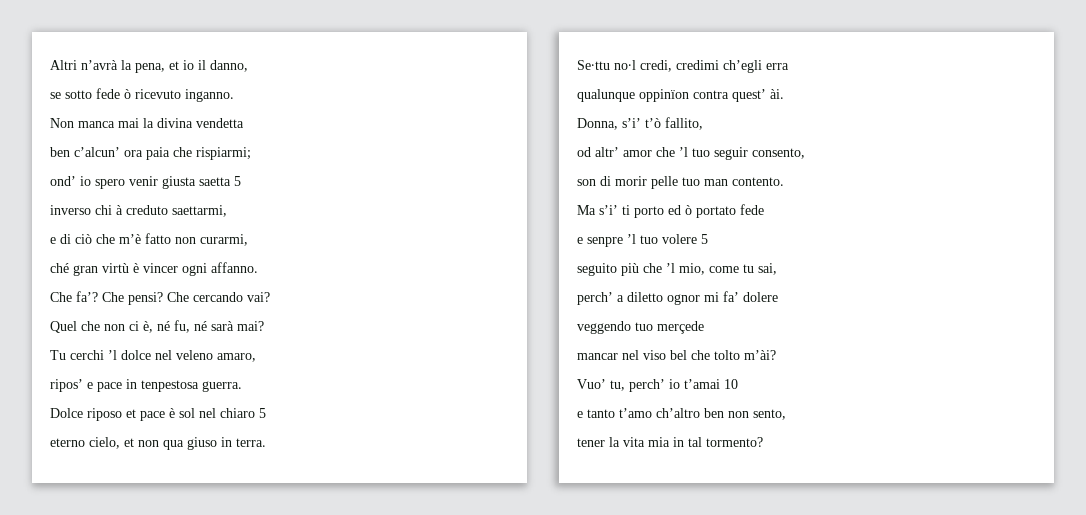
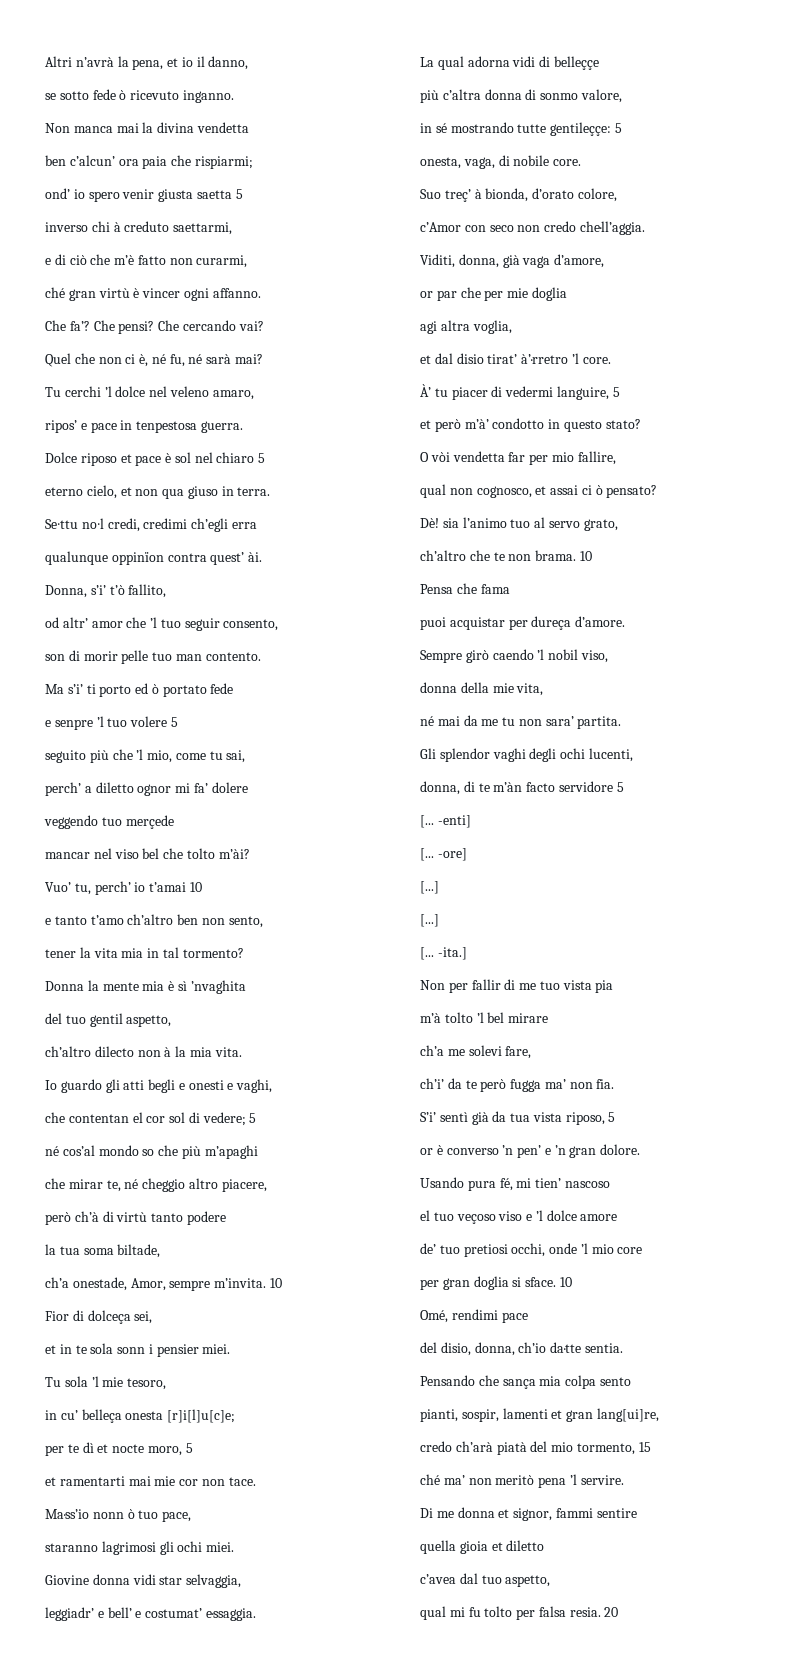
(763, 442) none -> [45,980,246,994] [45,1013,172,1027] [45,1046,242,1057] [45,1079,273,1093] [45,1112,257,1126] [45,1145,258,1159] [45,1178,267,1192] [45,1211,226,1225] [45,1244,161,1258] [45,1277,282,1291] [45,1310,153,1324] [45,1343,231,1357] [45,1376,167,1390] [45,1409,236,1423] [45,1442,193,1456] [45,1476,256,1486] [45,1509,192,1522] [45,1541,235,1555] [45,1574,242,1588] [45,1607,256,1621] [420,56,599,70] [420,89,622,103] [420,122,622,136] [420,155,582,169] [420,188,617,202] [420,221,645,235] [420,254,605,268] [420,287,567,301] [420,320,512,334] [420,353,611,364] [420,384,620,400] [420,418,641,432] [420,451,616,465] [420,484,658,498] [420,517,618,531] [420,550,592,561] [420,583,510,594] [420,616,626,630] [420,649,608,663] [420,682,544,696] [420,715,622,729] [420,748,633,762] [420,781,624,795] [420,815,471,828] [420,848,467,861] [420,881,439,894] [420,914,439,927] [420,947,467,960] [420,979,614,993] [420,1012,549,1023] [420,1045,532,1059] [420,1078,615,1092] [420,1111,616,1125] [420,1144,641,1158] [420,1177,610,1191] [420,1210,618,1224] [420,1243,643,1257] [420,1276,572,1290] [420,1309,528,1323] [420,1342,623,1356] [420,1375,631,1389] [420,1408,659,1422] [420,1441,651,1455] [420,1474,624,1488] [420,1507,637,1521] [420,1540,545,1554] [420,1573,551,1587] [420,1606,619,1620] // Donna la mente mia è sì ’nvaghita // del tuo gentil aspetto, // ch’altro dilecto non à la mia vita. // Io guardo gli atti begli e onesti e vaghi, // che contentan el cor sol di vedere; 5 // né cos’al mondo so che più m’apaghi // che mirar te, né cheggio altro piacere, // però ch’à di virtù tanto podere // la tua soma biltade, // ch’a onestade, Amor, sempre m’invita. 10 // Fior di dolceça sei, // et in te sola sonn i pensier miei. // Tu sola ’l mie tesoro, // in cu’ belleça onesta [r]i[l]u[c]e; // per te dì et nocte moro, 5 // et ramentarti mai mie cor non tace. // Ma·ss’io nonn ò tuo pace, // staranno lagrimosi gli ochi miei. // Giovine donna vidi star selvaggia, // leggiadr’ e bell’ e costumat’ e·ssaggia. // La qual adorna vidi di belleççe // più c’altra donna di sonmo valore, // in sé mostrando tutte gentileççe: 5 // onesta, vaga, di nobile core. // Suo treç’ à bionda, d’orato colore, // c’Amor con seco non credo che·ll’aggia. // Viditi, donna, già vaga d’amore, // or par che per mie doglia // agi altra voglia, // et dal disio tirat’ à’·rretro ’l core. // À’ tu piacer di vedermi languire, 5 // et però m’à’ condotto in questo stato? // O vòi vendetta far per mio fallire, // qual non cognosco, et assai ci ò pensato? // Dè! sia l’animo tuo al servo grato, // ch’altro che te non brama. 10 // Pensa che fama // puoi acquistar per dureça d’amore. // Sempre girò caendo ’l nobil viso, // donna della mie vita, // né mai da me tu non sara’ partita. // Gli splendor vaghi degli ochi lucenti, // donna, di te m’àn facto servidore 5 // [... -enti] // [... -ore] // [...] // [...] // [... -ita.] // Non per fallir di me tuo vista pia // m’à tolto ’l bel mirare // ch’a me solevi fare, // ch’i’ da te però fugga ma’ non fia. // S’i’ sentì già da tua vista riposo, 5 // or è converso ’n pen’ e ’n gran dolore. // Usando pura fé, mi tien’ nascoso // el tuo veçoso viso e ’l dolce amore // de’ tuo pretiosi occhi, onde ’l mio core // per gran doglia si sface. 10 // Omé, rendimi pace // del disio, donna, ch’io da·tte sentia. // Pensando che sança mia colpa sento // pianti, sospir, lamenti et gran lang[ui]re, // credo ch’arà piatà del mio tormento, 15 // ché ma’ non meritò pena ’l servire. // Di me donna et signor, fammi sentire // quella gioia et diletto // c’avea dal tuo aspetto, // qual mi fu tolto per falsa resia. 20

